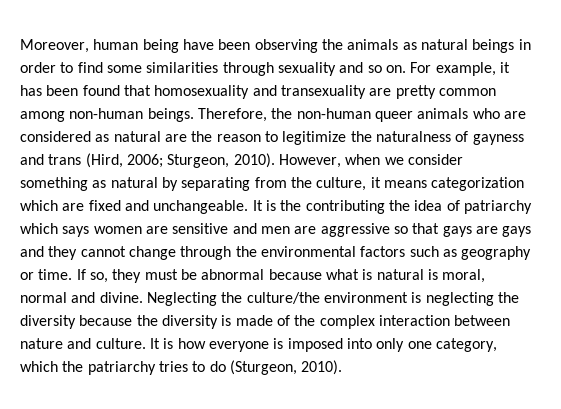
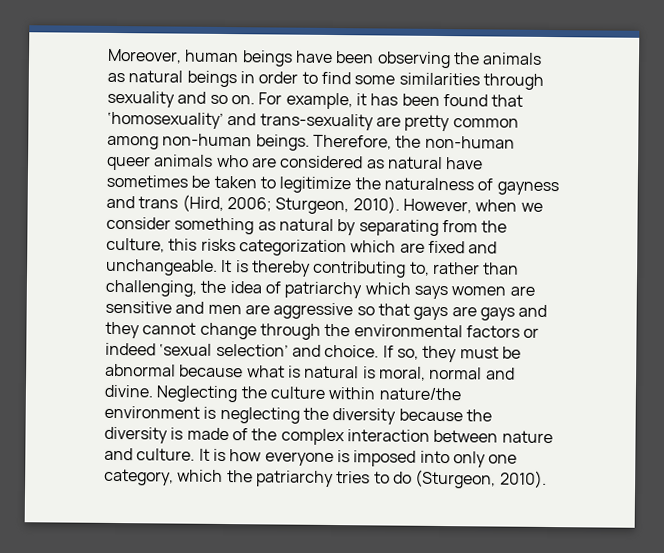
[142,39,179,53] being -> [241,50,293,67] beings
[154,85,366,99] homosexuality and transexuality -> [107,111,374,131] ‘homosexuality’ and trans-sexuality
[164,131,261,142] are the reason -> [445,157,484,170] [106,174,257,189] have sometimes be taken
[370,177,427,188] it means -> [168,238,236,252] this risks
[280,200,385,214] the contributing -> [250,260,520,278] [105,279,197,297] thereby contributing to, rather than challenging,
[409,246,532,260] [20,269,73,280] such as geography or time. -> [523,327,540,338] [105,342,380,358] or indeed ‘sexual selection’ and choice.
[246,292,320,304] culture/the -> [269,386,461,401] culture within nature/the

